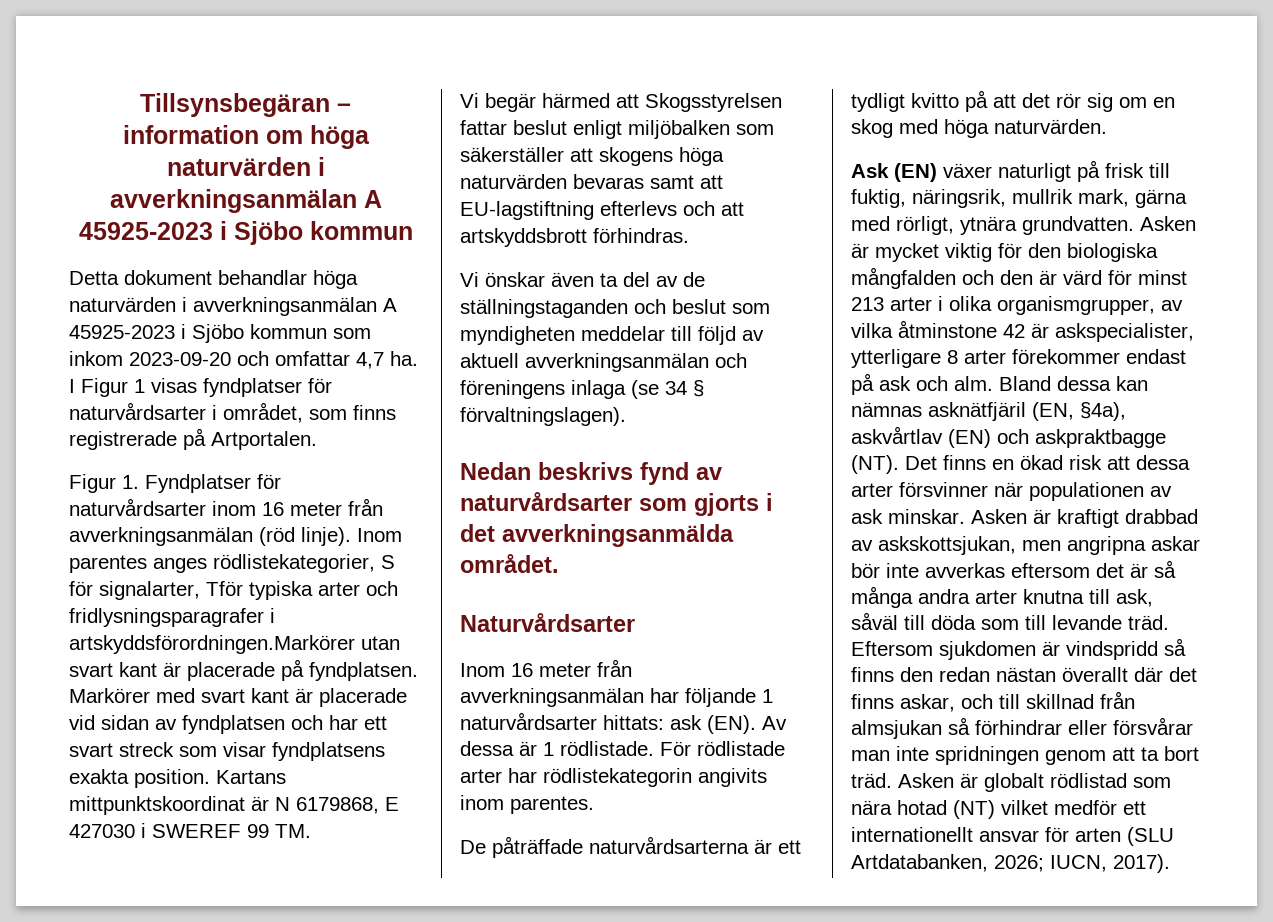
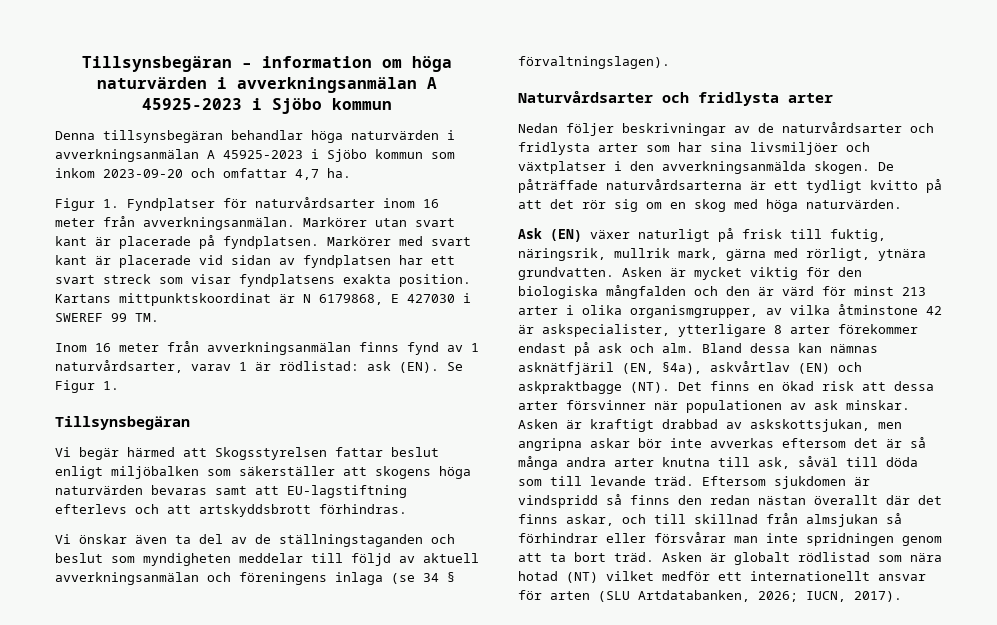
[69,270,212,285] Detta dokument -> [55,130,223,143] Denna tillsynsbegäran
[69,378,332,397] [69,402,396,423] [69,428,317,450] I Figur 1 visas fyndplatser för naturvårdsarter i området, som finns registrerade på Artportalen. -> (351, 173) none
[69,527,402,546] [69,554,395,573] [69,581,398,600] [69,608,275,627] [69,635,355,654] avverkningsanmälan (röd linje). Inom parentes anges rödlistekategorier, S för signalarter, Tför typiska arter och fridlysningsparagrafer i artskyddsförordningen.Markörer -> [143,217,367,230] avverkningsanmälan. Markörer
[291,715,323,730] och -> (391, 261) none
(311, 831) none -> [55,341,479,355] [55,360,463,373] [55,380,119,393] [55,416,190,430] // Inom 16 meter från avverkningsanmälan finns fynd av 1 naturvårdsarter, varav 1 är rödlistad: ask (EN). Se Figur 1. // Tillsynsbegäran
[460,462,722,485] [460,492,773,516] [460,524,734,547] [460,554,559,573] [460,613,635,632] [460,659,632,677] [460,688,773,707] [460,712,787,734] [460,741,785,756] [460,768,767,787] [460,795,594,814] Nedan beskrivs fynd av naturvårdsarter som gjorts i det avverkningsanmälda området. // Naturvårdsarter // Inom 16 meter från avverkningsanmälan har följande 1 naturvårdsarter hittats: ask (EN). Av dessa är 1 rödlistade. För rödlistade arter har rödlistekategorin angivits inom parentes. // -> [518,91,833,106] [518,122,934,136] [518,142,870,155] [518,161,870,174] Naturvårdsarter och fridlysta arter // Nedan följer beskrivningar av de naturvårdsarter och fridlysta arter som har sina livsmiljöer och växtplatser i den avverkningsanmälda skogen.

